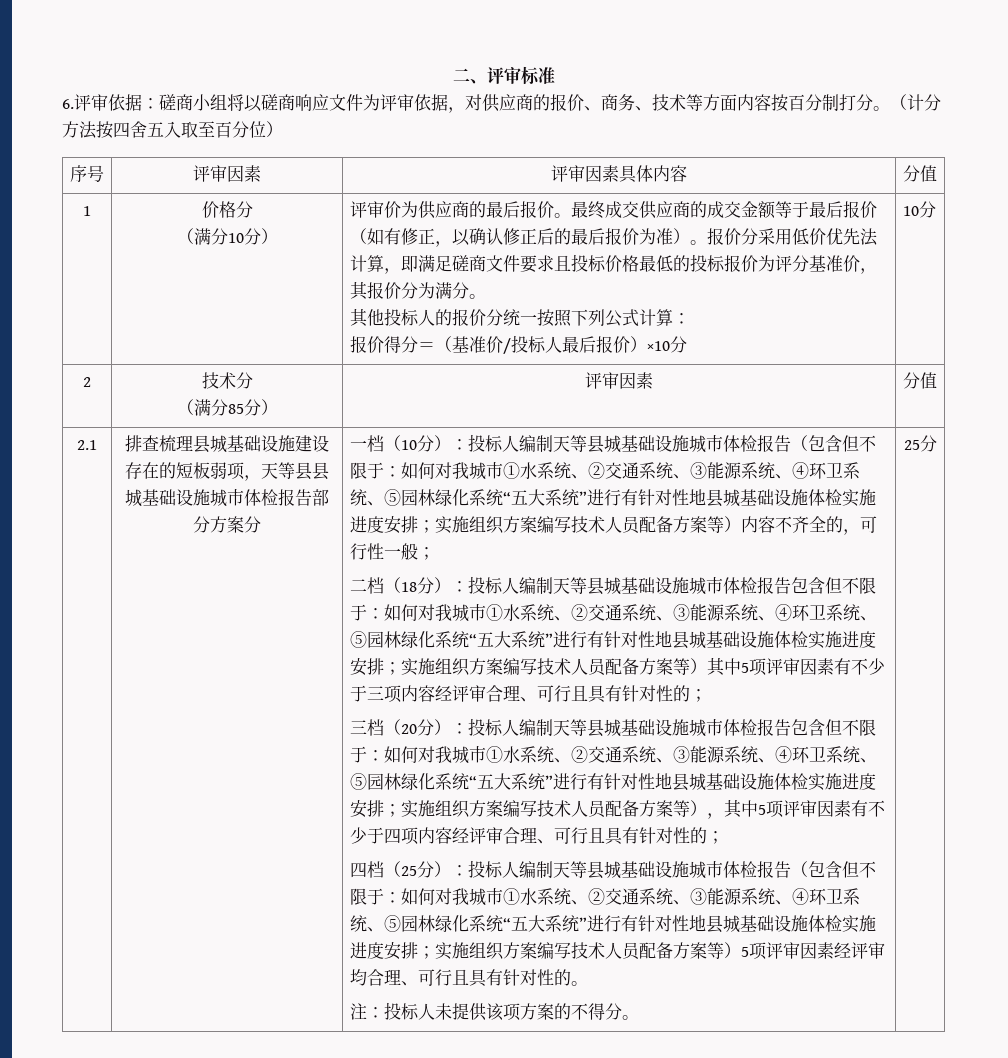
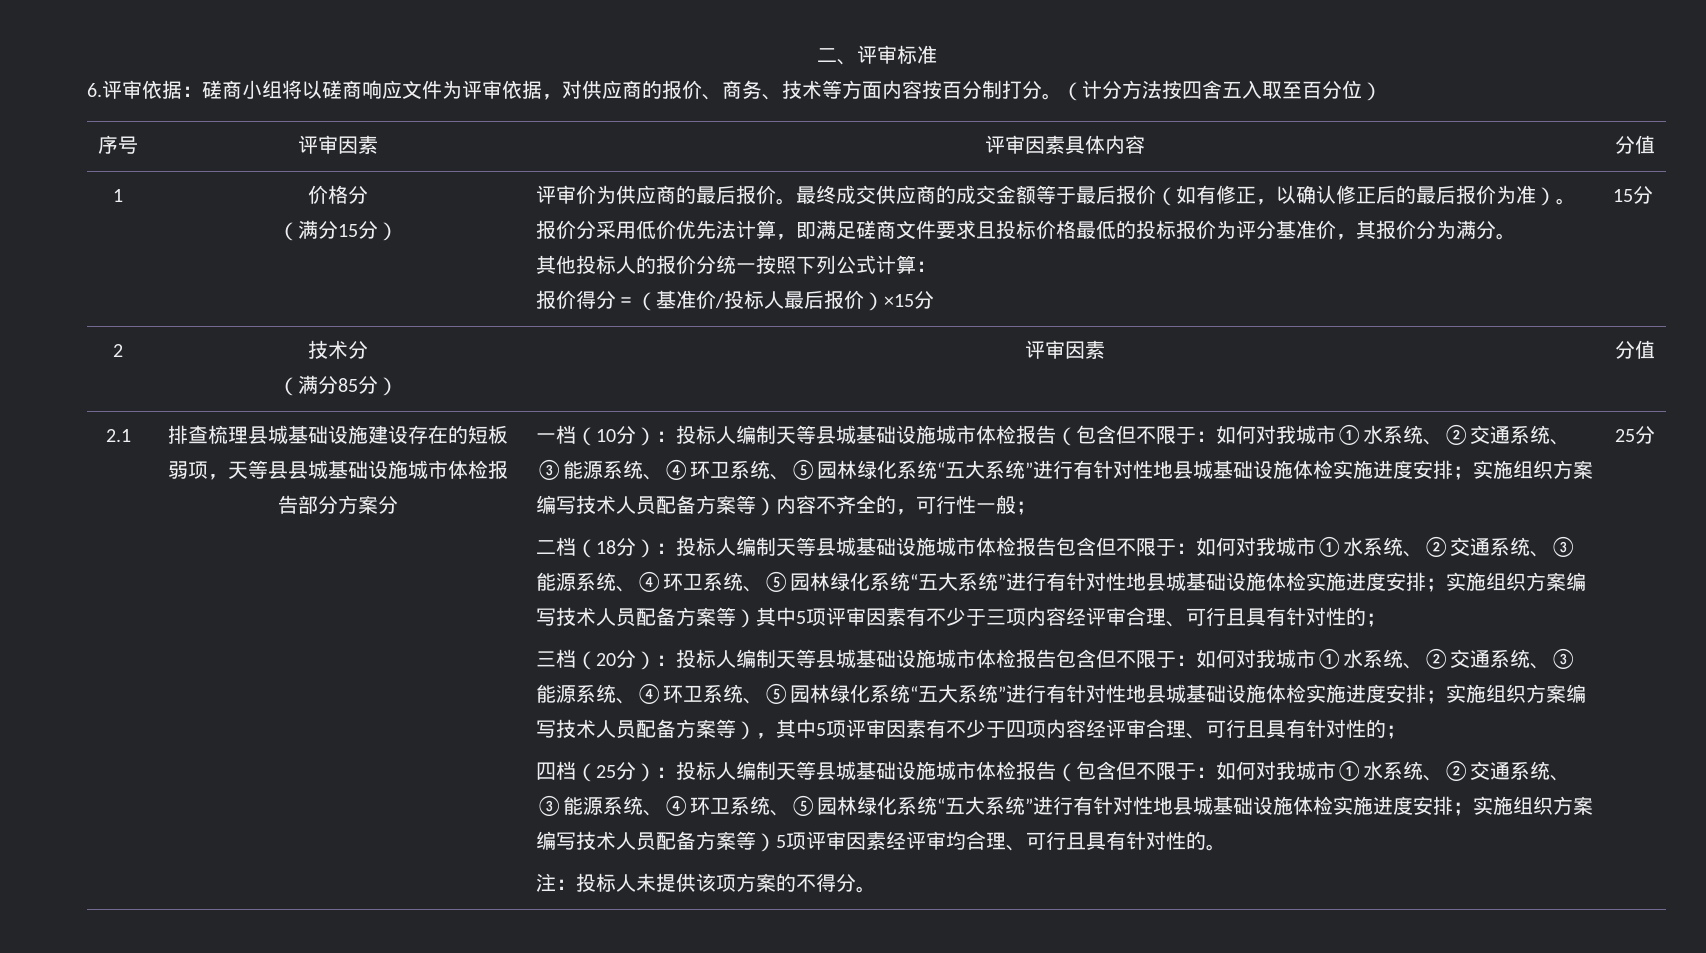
[227,233,244,243] 10 -> [337,224,358,237] 15
[646,336,687,353] [902,206,919,216] ×10分 | 10 -> [884,290,935,309] [1613,189,1634,202] ×15分 | 15

